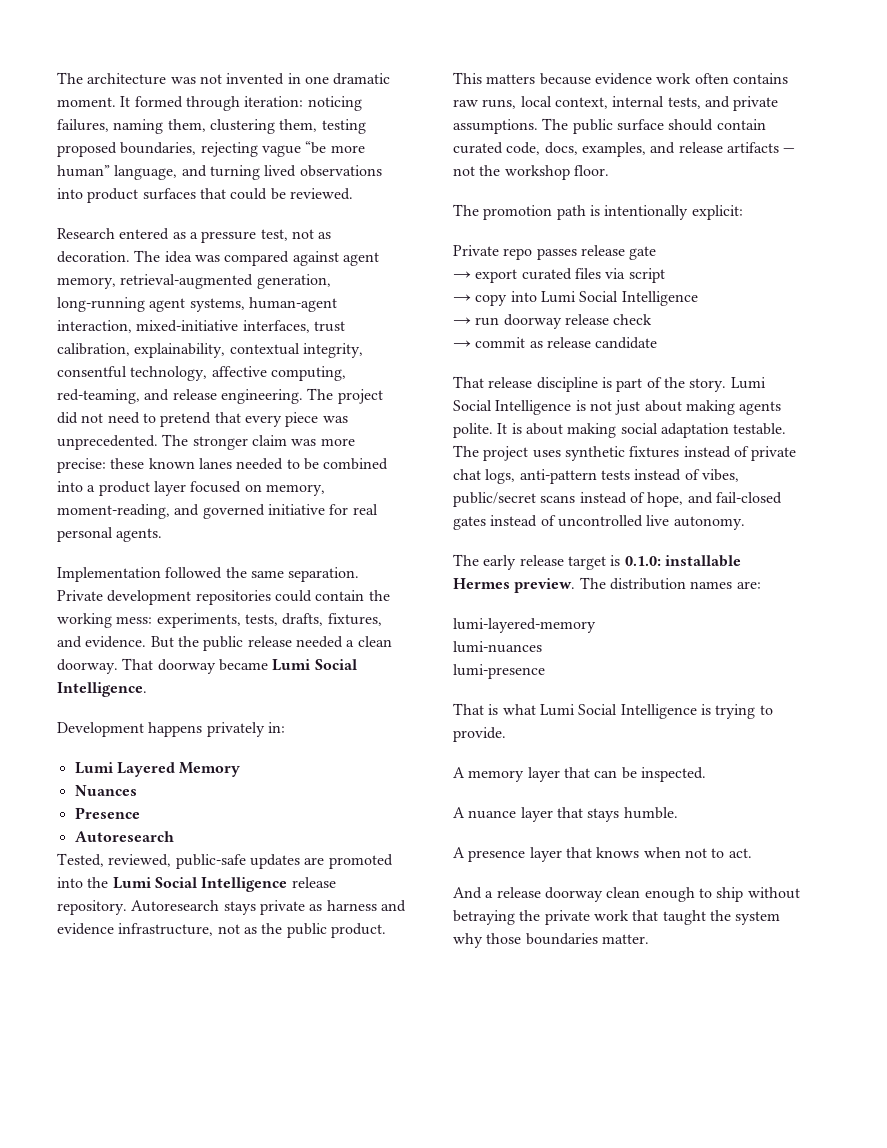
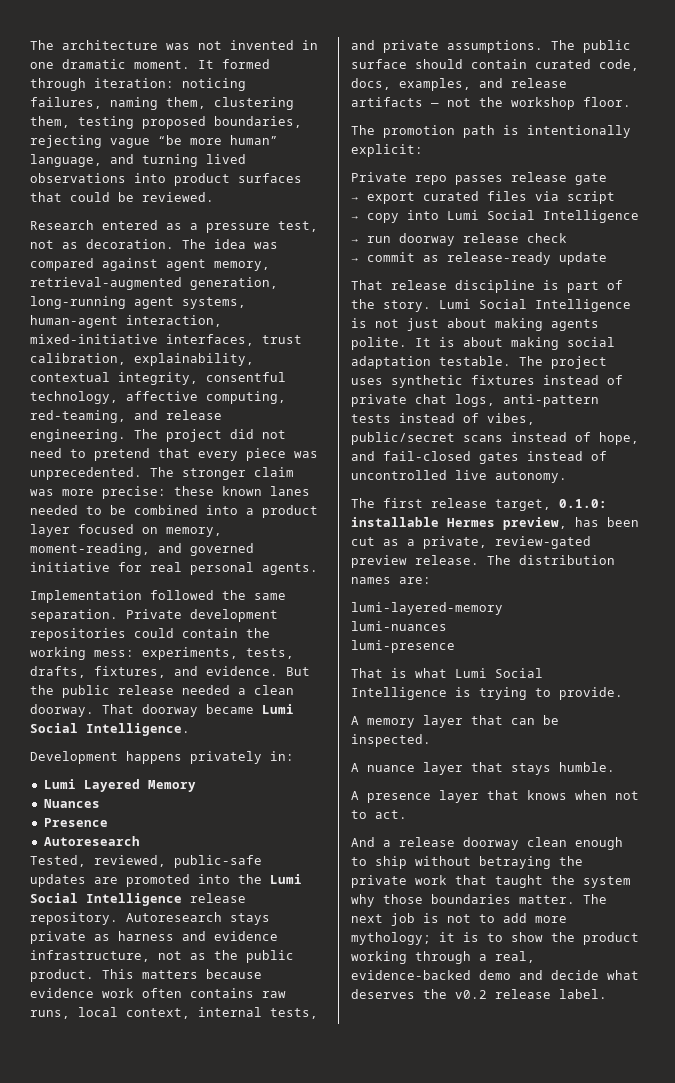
[546,337,658,349] release candidate -> [447,252,607,265] release-ready update
[483,555,741,570] [453,578,576,593] early release target is 0.1.0: installable Hermes preview. -> [383,498,607,511] [351,517,639,530] [351,536,591,549] [351,555,479,568] first release target, 0.1.0: installable Hermes preview, has been cut as a private, review-gated preview release.
(649, 939) none -> [583,894,607,904] [351,913,567,926] [351,932,639,945] [351,951,535,964] [351,970,639,980] [351,989,607,999] The next job is not to add more mythology; it is to show the product working through a real, evidence-backed demo and decide what deserves the v0.2 release label.

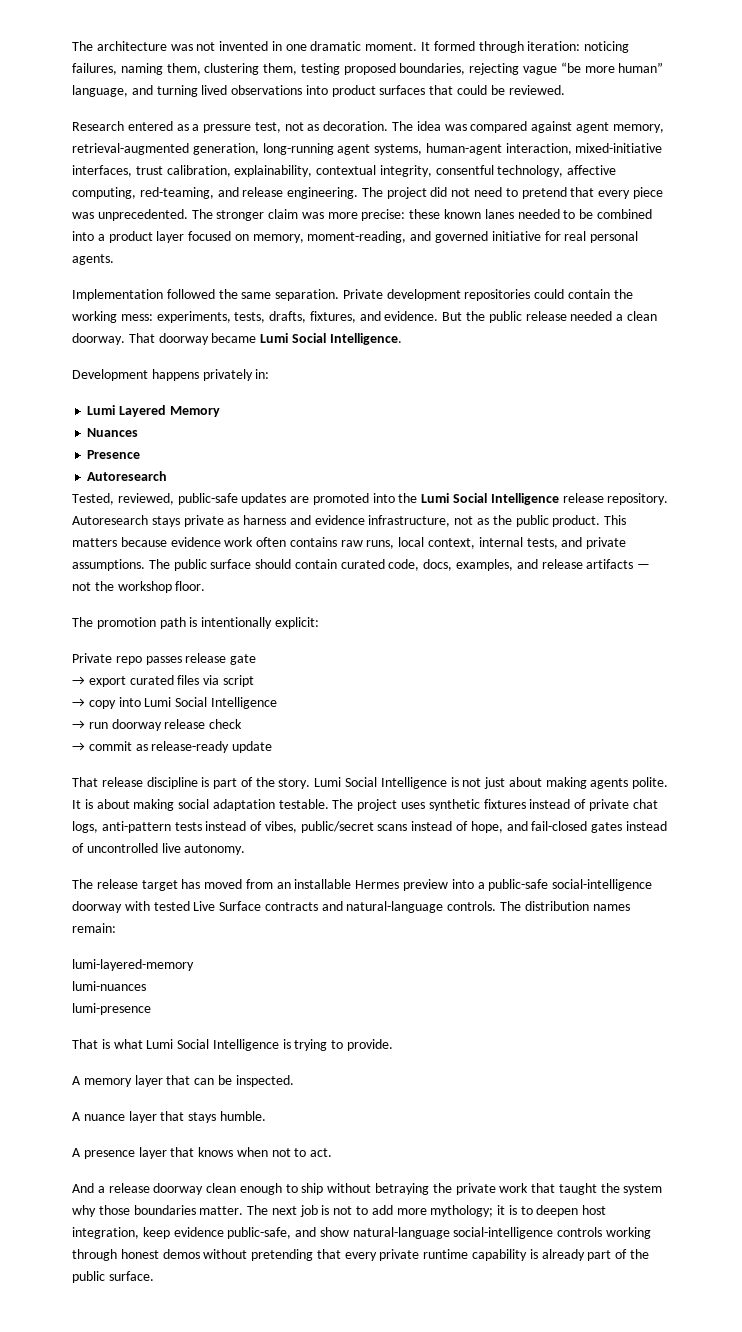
[383,498,607,511] [351,517,639,530] [351,536,591,549] [351,555,479,568] first release target, 0.1.0: installable Hermes preview, has been cut as a private, review-gated preview release. -> [96,879,653,891] [72,901,497,913] release target has moved from an installable Hermes preview into a public-safe social-intelligence doorway with tested Live Surface contracts and natural-language controls.
[399,577,431,584] are: -> [72,923,116,933] remain:
[511,932,639,945] [351,951,535,964] [351,970,639,980] [351,989,607,999] show the product working through a real, evidence-backed demo and decide what deserves the v0.2 release label. -> [536,1205,607,1217] [72,1227,652,1239] [72,1249,649,1261] [72,1271,154,1283] deepen host integration, keep evidence public-safe, and show natural-language social-intelligence controls working through honest demos without pretending that every private runtime capability is already part of the public surface.

